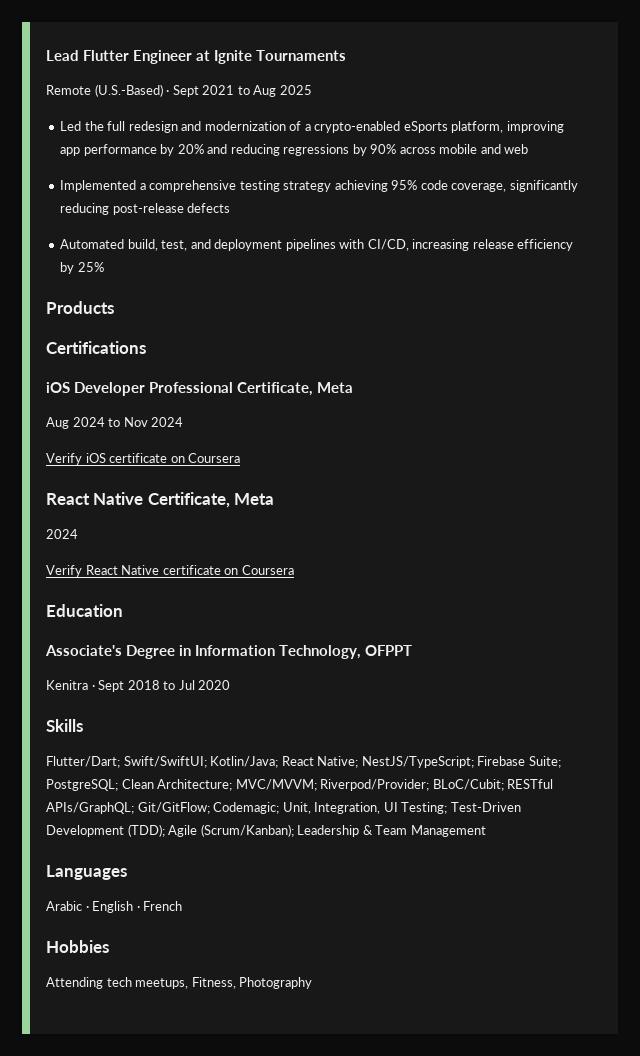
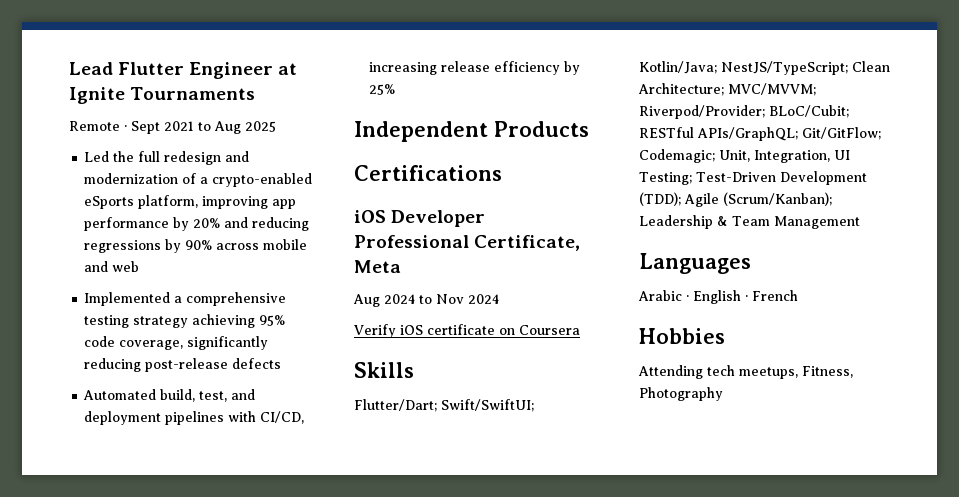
[94,84,163,97] (U.S.-Based) -> (120, 126) none
(104, 267) none -> [354,121,488,142] Independent
[46,492,275,508] [46,529,78,539] [46,565,294,577] [46,604,123,617] [45,645,413,659] [46,680,231,692] [46,719,83,732] [46,756,561,768] [46,779,118,791] React Native Certificate, Meta // 2024 // Verify React Native certificate on Coursera // Education // Associate's Degree in Information Technology, OFPPT // Kenitra · Sept 2018 to Jul 2020 // Skills // Flutter/Dart; Swift/SwiftUI; Kotlin/Java; React Native; NestJS/TypeScript; Firebase Suite; PostgreSQL; -> [354,362,414,378] [354,399,534,412] [639,61,848,75] Skills // Flutter/Dart; Swift/SwiftUI; Kotlin/Java; NestJS/TypeScript;

